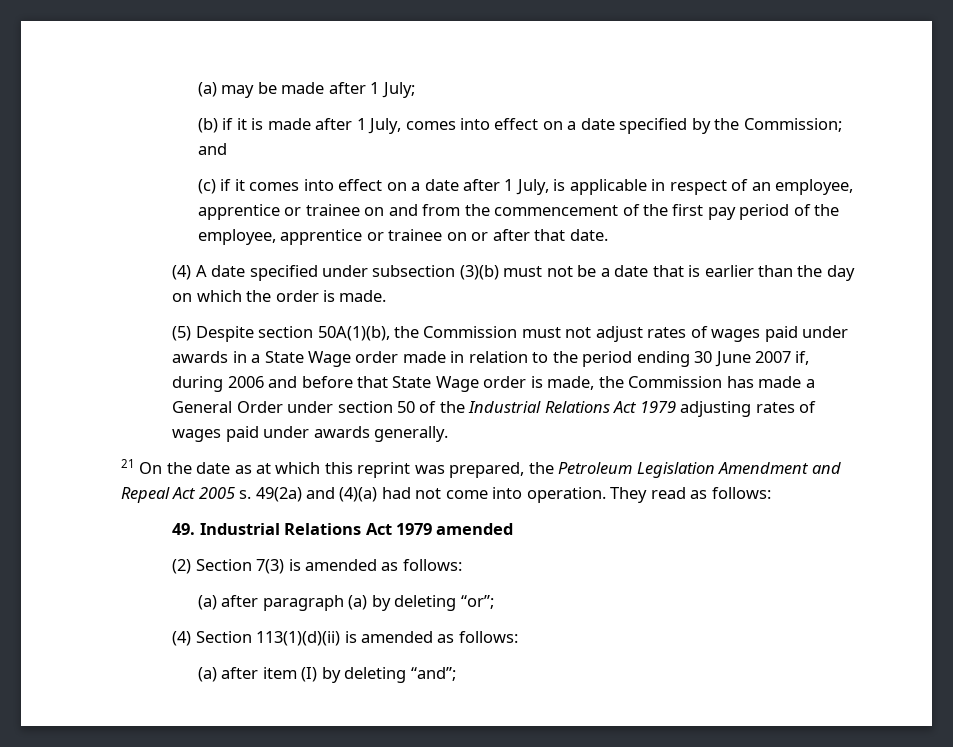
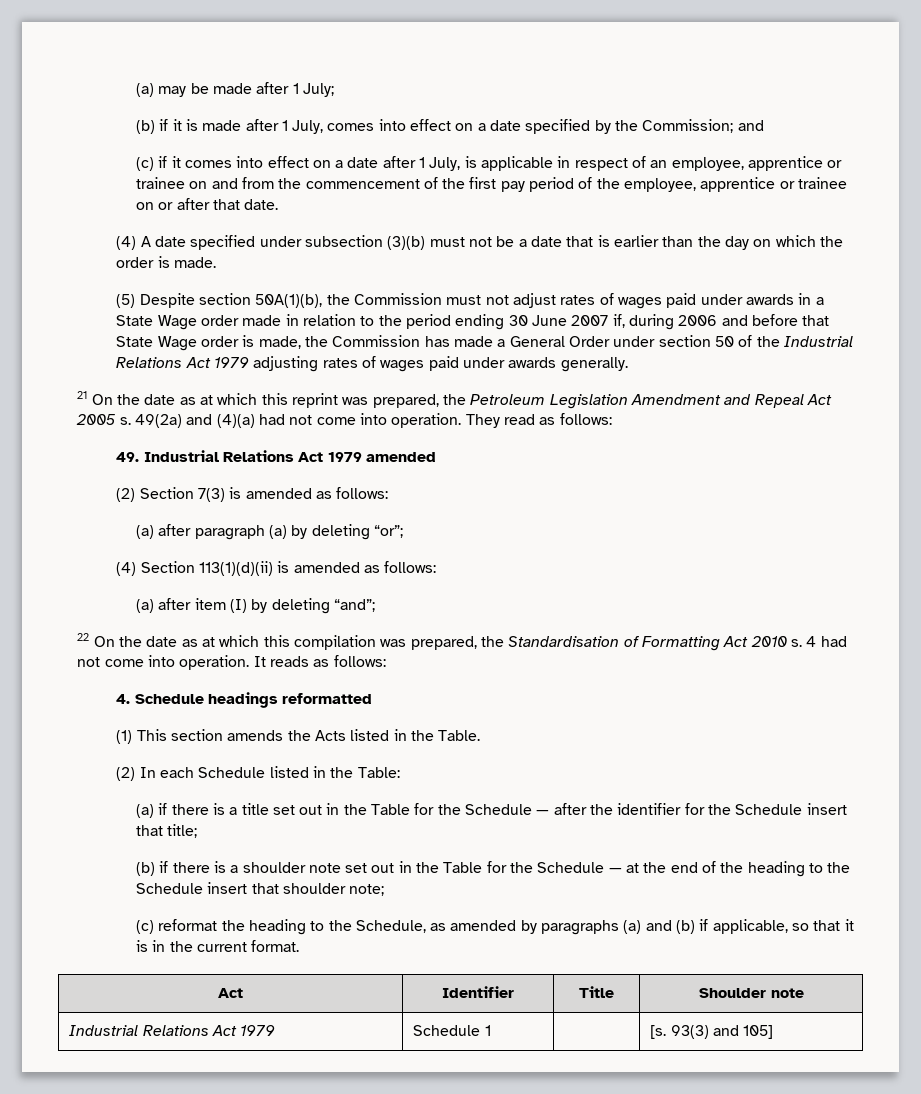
(456, 674) none -> [77,633,847,651] [77,655,386,670] [116,692,373,708] [116,729,481,744] [116,766,400,781] [135,803,847,818] [135,824,198,838] [135,861,851,877] [135,882,385,896] [135,919,854,935] [135,940,300,952] [218,988,243,998] [442,986,514,998] [579,986,614,998] [698,988,804,998] [69,1025,276,1036] [413,1025,491,1036] [650,1025,774,1039] // 22 On the date as at which this compilation was prepared, the Standardisation of Formatting Act 2010 s. 4 had not come into operation. It reads as follows: // 4. Schedule headings reformatted // (1) This section amends the Acts listed in the Table. // (2) In each Schedule listed in the Table: // (a) if there is a title set out in the Table for the Schedule — after the identifier for the Schedule insert that title; // (b) if there is a shoulder note set out in the Table for the Schedule — at the end of the heading to the Schedule insert that shoulder note; // (c) reformat the heading to the Schedule, as amended by paragraphs (a) and (b) if applicable, so that it is in the current format. // Act | Identifier | Title | Shoulder note // Industrial Relations Act 1979 | Schedule 1 | | [s. 93(3) and 105]

